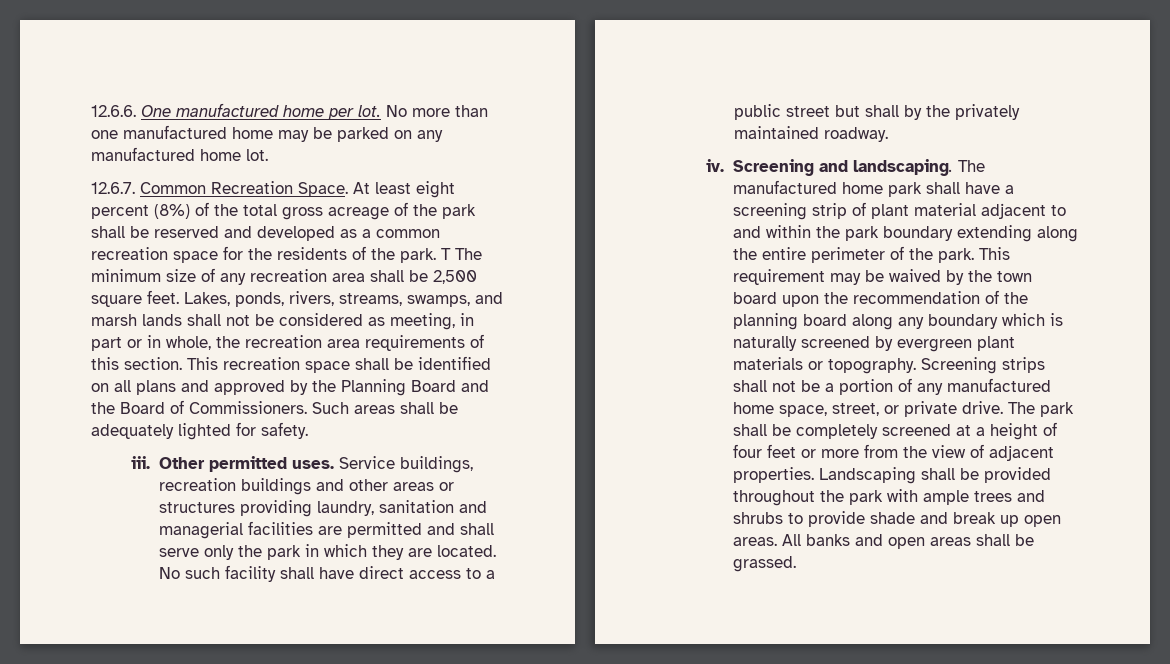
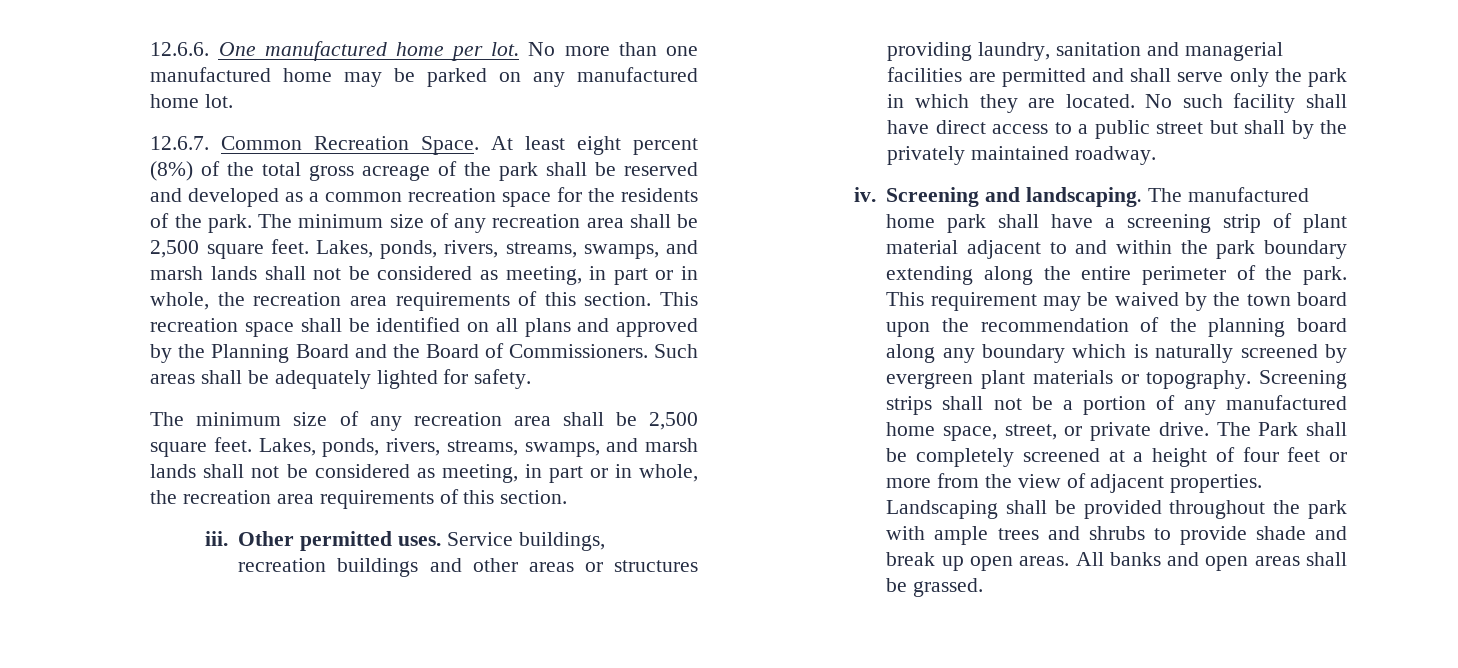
[441,248,452,260] T -> (252, 223) none
(309, 430) none -> [150,411,698,431] [150,437,699,457] [150,464,698,483] [150,489,568,509] // The minimum size of any recreation area shall be 2,500 square feet. Lakes, ponds, rivers, streams, swamps, and marsh lands shall not be considered as meeting, in part or in whole, the recreation area requirements of this section.
[1039,402,1074,417] park -> [1258,422,1299,436] Park

